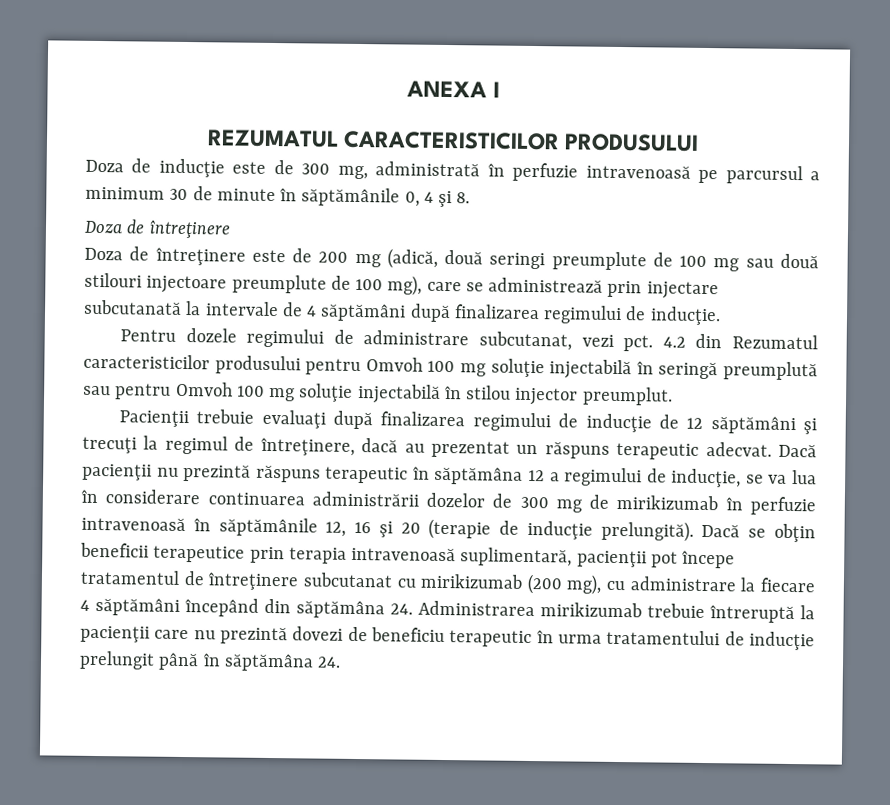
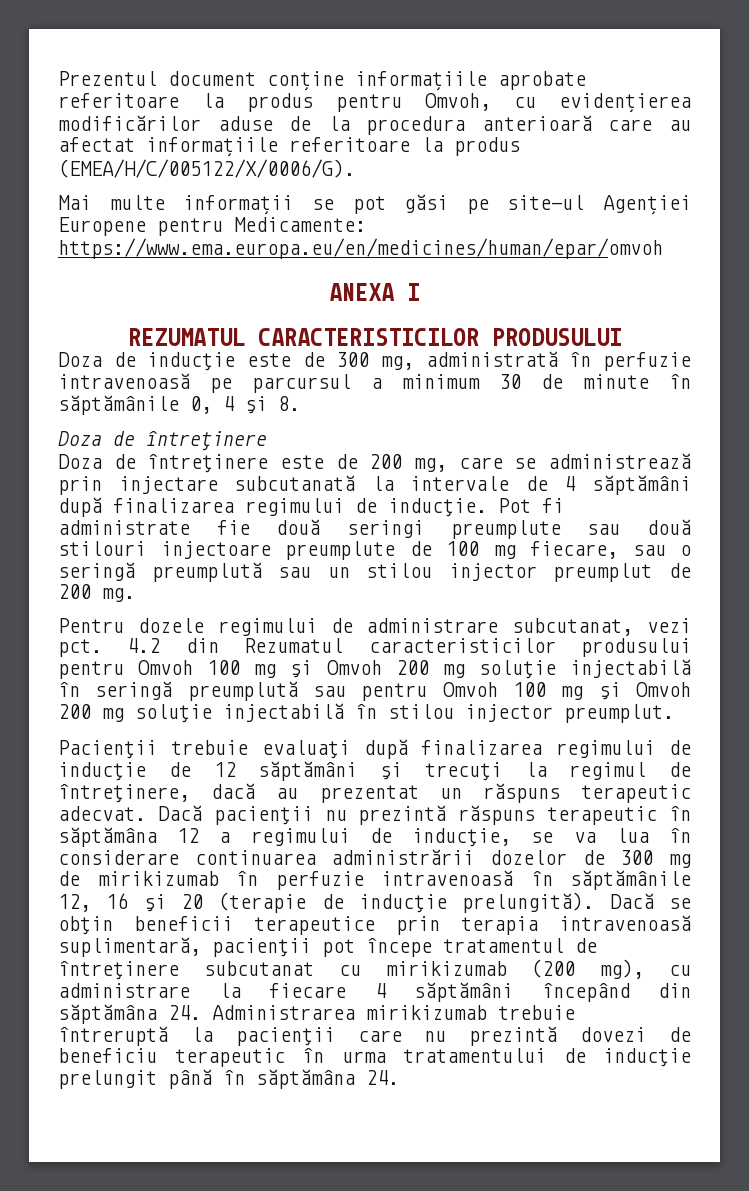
(406, 89) none -> [58,71,586,91] [58,93,691,113] [58,115,691,135] [58,137,520,157] [58,159,355,178] [58,194,691,215] [58,217,366,236] [58,238,663,259] Prezentul document conține informațiile aprobate referitoare la produs pentru Omvoh, cu evidențierea modificărilor aduse de la procedura anterioară care au afectat informațiile referitoare la produs (EMEA/H/C/005122/X/0006/G). // Mai multe informații se pot găsi pe site-ul Agenției Europene pentru Medicamente: https://www.ema.europa.eu/en/medicines/human/epar/omvoh //
[354,248,819,272] [84,272,423,296] mg (adică, două seringi preumplute de 100 mg sau două stilouri injectoare preumplute de 100 mg), -> [414,458,448,472] mg,
(721, 316) none -> [498,498,564,513] [58,519,691,539] [58,541,691,560] [58,562,691,582] [58,584,135,602] Pot fi administrate fie două seringi preumplute sau două stilouri injectoare preumplute de 100 mg fiecare, sau o seringă preumplută sau un stilou injector preumplut de 200 mg.
(487, 370) none -> [290,660,465,678] şi Omvoh 200 mg
(296, 394) none -> [598,682,691,700] [58,704,124,722] şi Omvoh 200 mg

